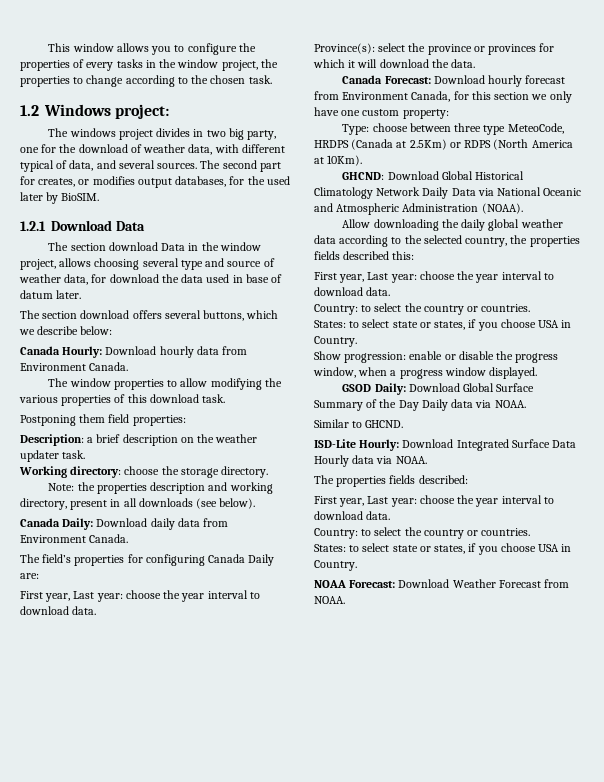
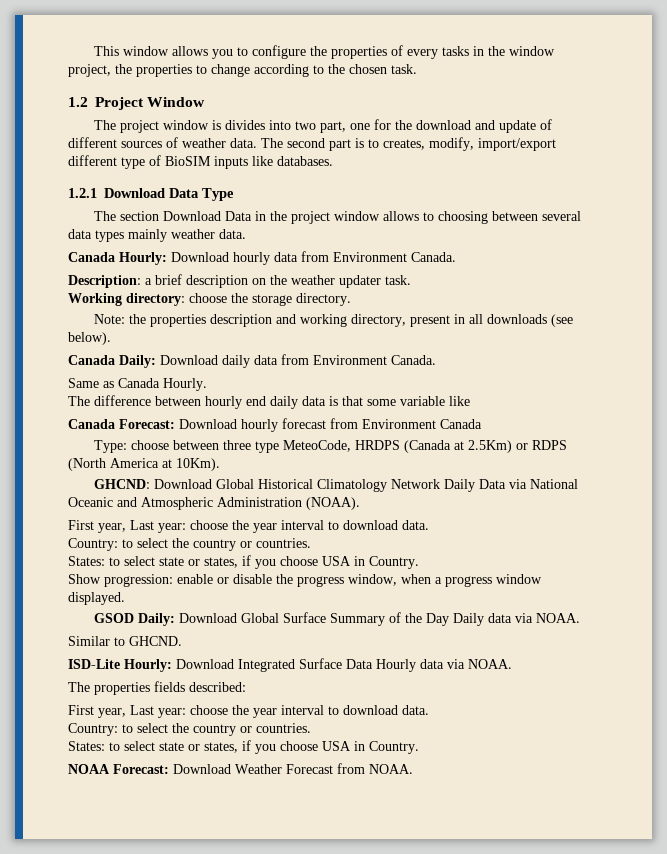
[44,104,170,119] [48,128,277,140] [20,144,285,155] [20,160,281,172] [20,176,290,188] [20,192,100,204] Windows project: // The windows project divides in two big party, one for the download of weather data, with different typical of data, and several sources. The second part for creates, or modifies output databases, for the used later by BioSIM. -> [95,97,206,110] [93,119,552,133] [68,137,556,151] [68,155,333,169] Project Window // The project window is divides into two part, one for the download and update of different sources of weather data. The second part is to creates, modify, import/export different type of BioSIM inputs like databases.
[48,242,158,251] // The section download -> [202,188,234,201] [93,211,221,221] Type // The section Download
[219,242,261,251] [20,258,275,270] [19,274,283,285] [20,290,82,299] [20,310,279,321] [19,326,113,335] window project, allows choosing several type and source of weather data, for download the data used in base of datum later. // The section download offers several buttons, which we describe below: -> [290,211,581,224] [68,229,246,242] project window allows to choosing between several data types mainly weather data.
[48,378,282,390] [19,394,226,406] [20,414,186,426] // The window properties to allow modifying the various properties of this download task. // Postponing them field properties: -> (456, 257) none
[20,554,275,566] [20,573,39,579] [20,590,260,602] [20,606,97,615] [314,43,555,55] [313,59,476,68] The field’s properties for configuring Canada Daily are: // First year, Last year: choose the year interval to download data. // Province(s): select the province or provinces for which it will download the data. -> [68,378,207,391] [68,395,470,409] Same as Canada Hourly. // The difference between hourly end daily data is that some variable like
[411,91,572,103] [314,107,449,119] Canada, for this section we only have one custom property: -> [440,419,482,429] Canada
[342,219,563,231] [314,235,580,247] [314,251,415,260] // Allow downloading the daily global weather data according to the selected country, the properties fields described this: -> (360, 503) none

